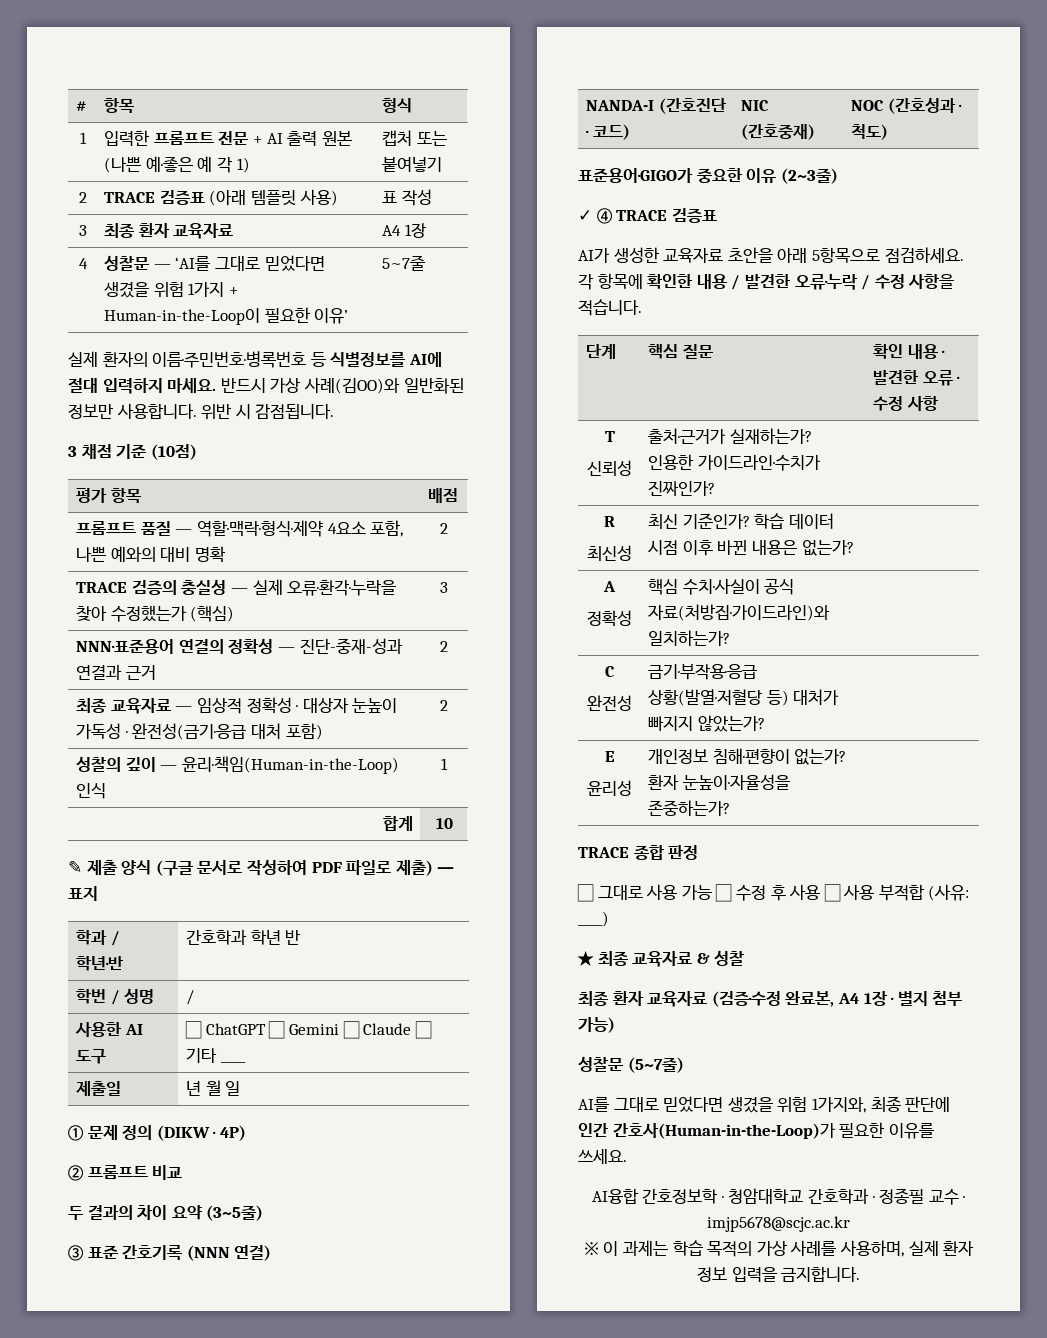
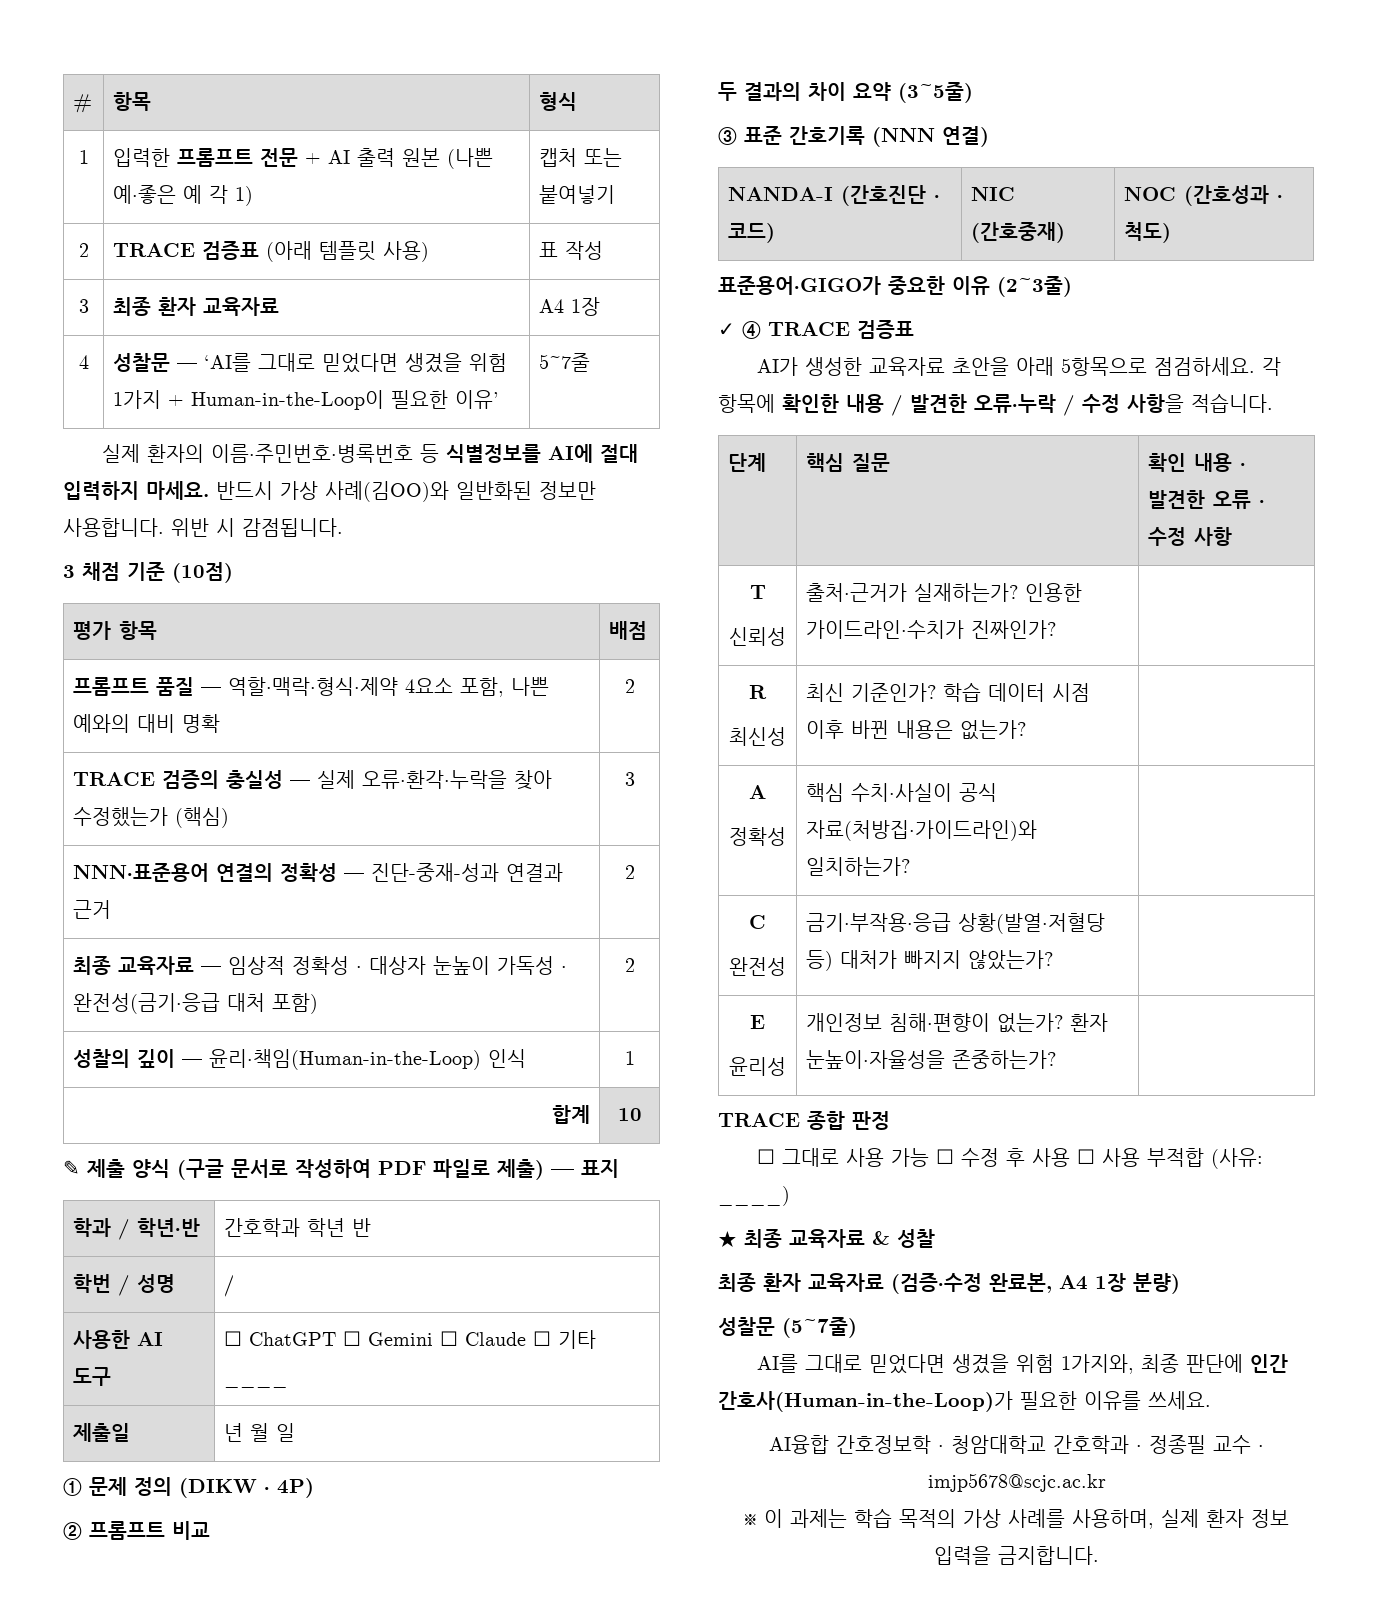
[891,991,963,1006] [578,1017,615,1033] · 별지 첨부 가능) -> [1133,1273,1180,1294] 분량)

